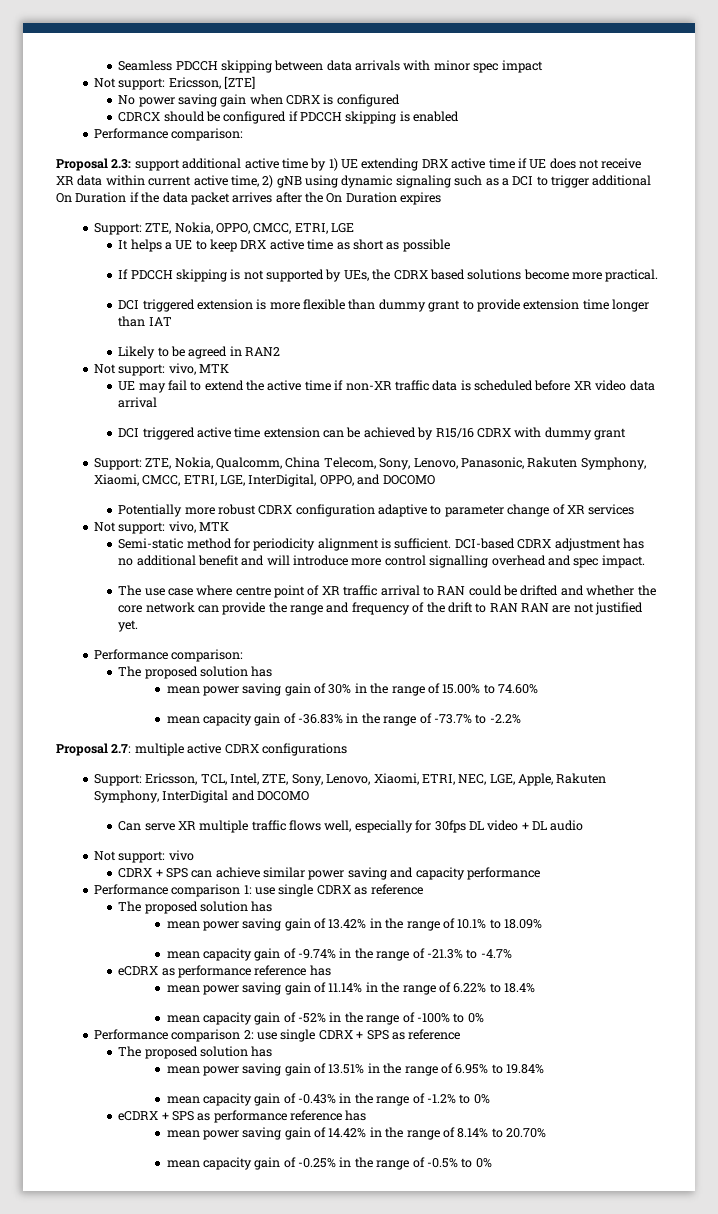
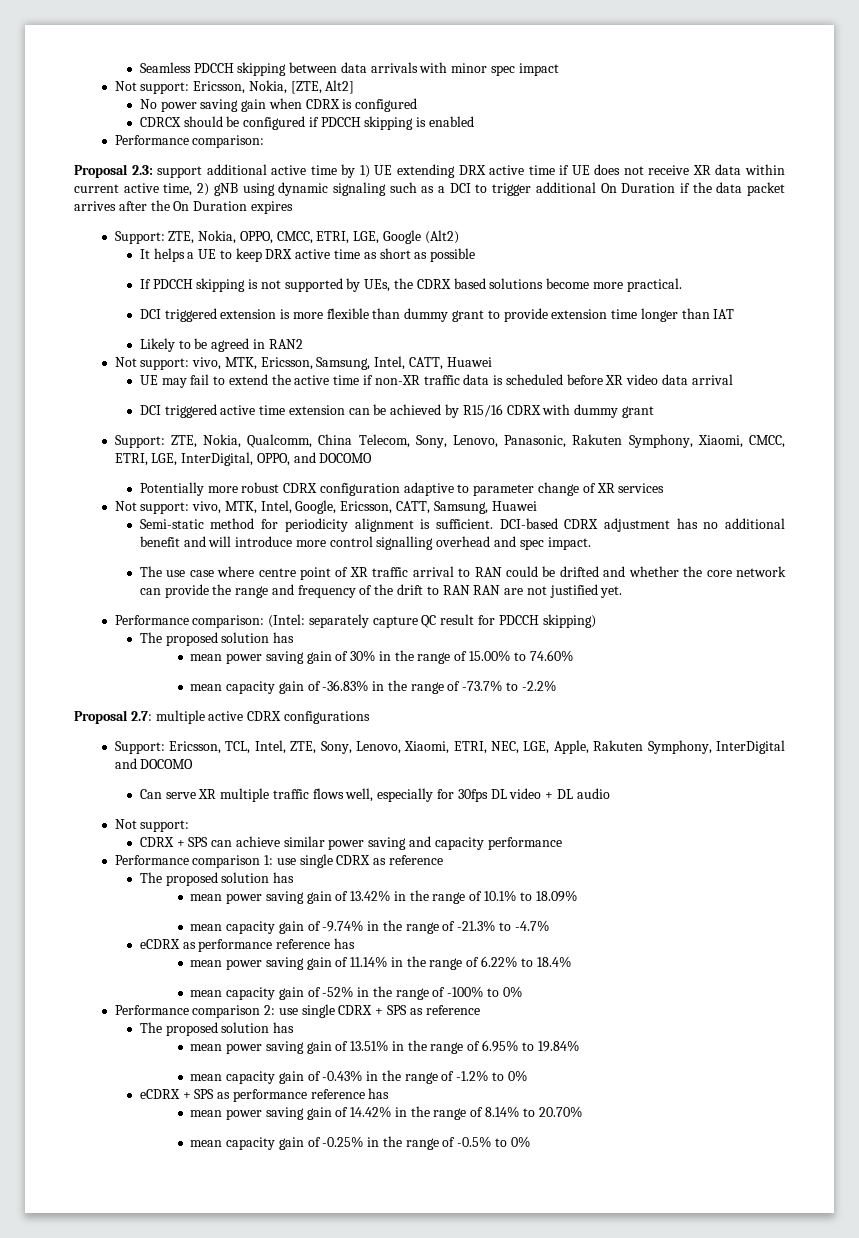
[224,76,256,89] [ZTE] -> [248,80,355,94] Nokia, [ZTE, Alt2]
[331,223,355,233] LGE -> [353,230,459,244] LGE, Google (Alt2)
[199,364,230,373] MTK -> [224,356,492,370] MTK, Ericsson, Samsung, Intel, CATT, Huawei
[199,522,230,531] MTK -> [224,500,537,514] MTK, Intel, Google, Ericsson, CATT, Samsung, Huawei
(244, 655) none -> [268,614,596,628] (Intel: separately capture QC result for PDCCH skipping)
[168,850,194,861] vivo -> (190, 826) none

